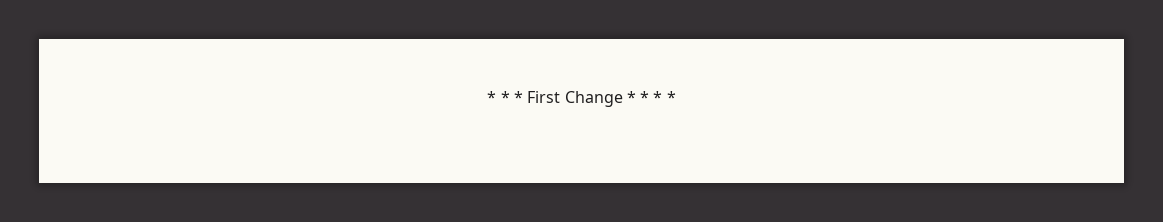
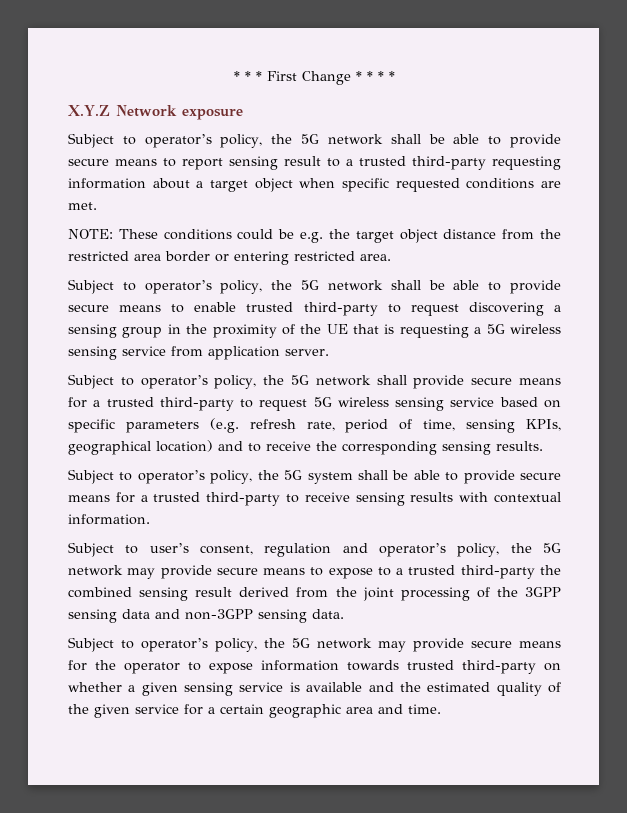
(676, 97) none -> [68,105,243,120] [68,133,561,148] [68,156,561,170] [68,178,561,192] [68,202,97,210] [68,229,561,243] [68,251,391,265] [68,279,561,294] [68,302,561,316] [68,324,561,338] [68,346,329,360] [68,374,561,389] [68,397,561,411] [68,418,562,433] [68,440,543,455] [68,469,561,484] [68,492,561,506] [68,514,150,525] [68,542,562,557] [68,565,561,579] [68,587,562,601] [68,609,344,623] [68,637,561,652] [68,660,561,674] [68,682,561,696] [68,704,441,718] // X.Y.Z Network exposure // Subject to operator’s policy, the 5G network shall be able to provide secure means to report sensing result to a trusted third-party requesting information about a target object when specific requested conditions are met. // NOTE: These conditions could be e.g. the target object distance from the restricted area border or entering restricted area. // Subject to operator’s policy, the 5G network shall be able to provide secure means to enable trusted third-party to request discovering a sensing group in the proximity of the UE that is requesting a 5G wireless sensing service from application server. // Subject to operator’s policy, the 5G network shall provide secure means for a trusted third-party to request 5G wireless sensing service based on specific parameters (e.g. refresh rate, period of time, sensing KPIs, geographical location) and to receive the corresponding sensing results. // Subject to operator’s policy, the 5G system shall be able to provide secure means for a trusted third-party to receive sensing results with contextual information. // Subject to user’s consent, regulation and operator’s policy, the 5G network may provide secure means to expose to a trusted third-party the combined sensing result derived from the joint processing of the 3GPP sensing data and non-3GPP sensing data. // Subject to operator’s policy, the 5G network may provide secure means for the operator to expose information towards trusted third-party on whether a given sensing service is available and the estimated quality of the given service for a certain geographic area and time.

